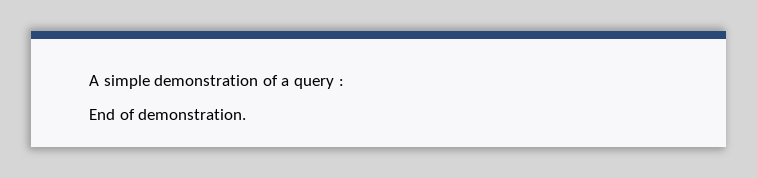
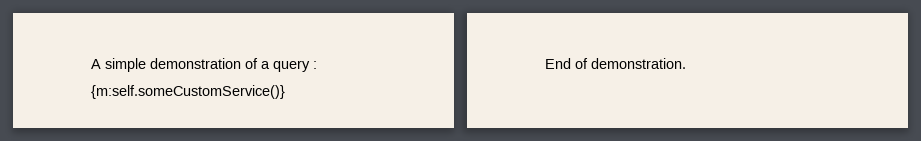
(344, 82) none -> [91,85,285,99] // {m:self.someCustomService()}

